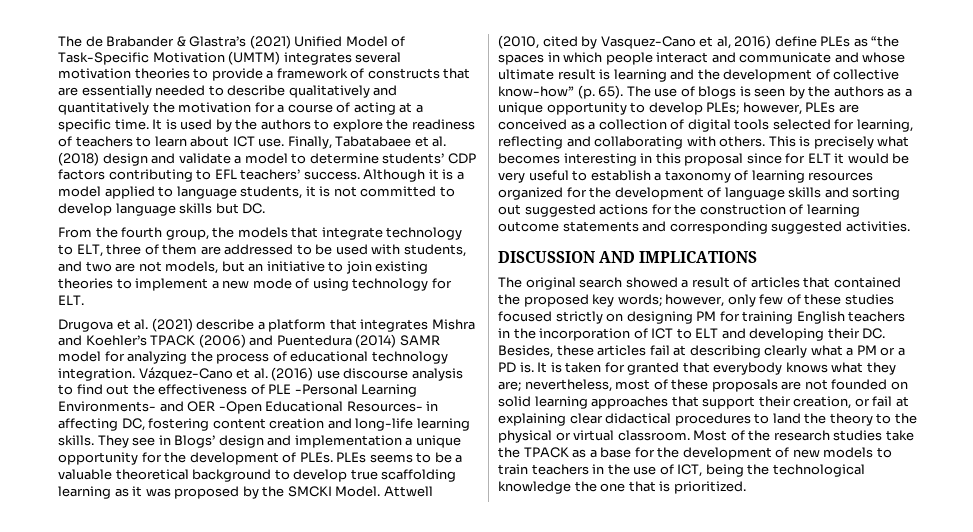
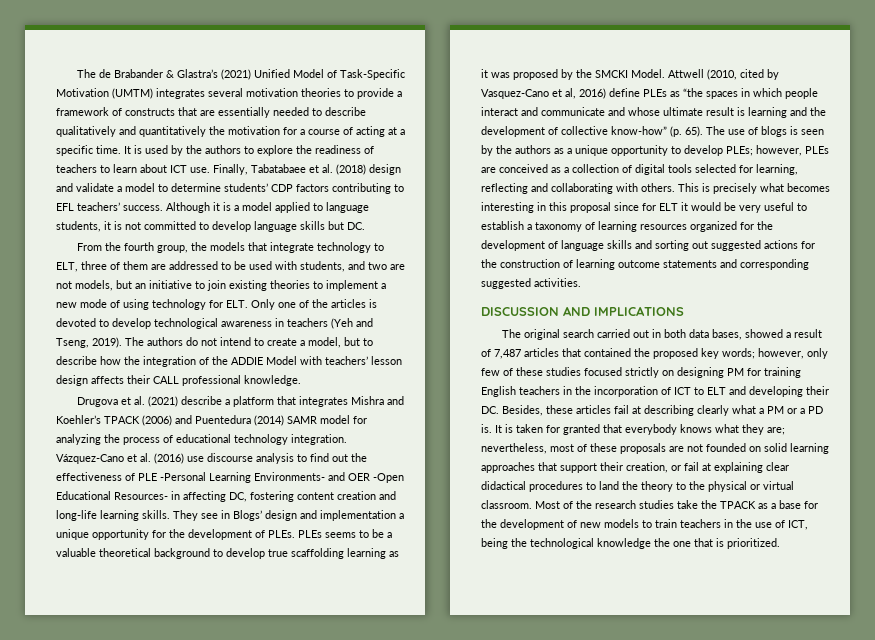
(84, 300) none -> [251,299,377,310] [56,318,373,329] [56,337,373,348] [56,356,402,367] [56,375,301,386] Only one of the articles is devoted to develop technological awareness in teachers (Yeh and Tseng, 2019). The authors do not intend to create a model, but to describe how the integration of the ADDIE Model with teachers’ lesson design affects their CALL professional knowledge.
(623, 282) none -> [596,329,742,340] carried out in both data bases,
(748, 282) none -> [494,349,521,359] 7,487

